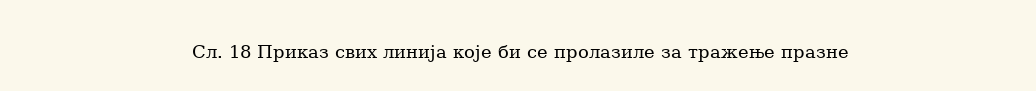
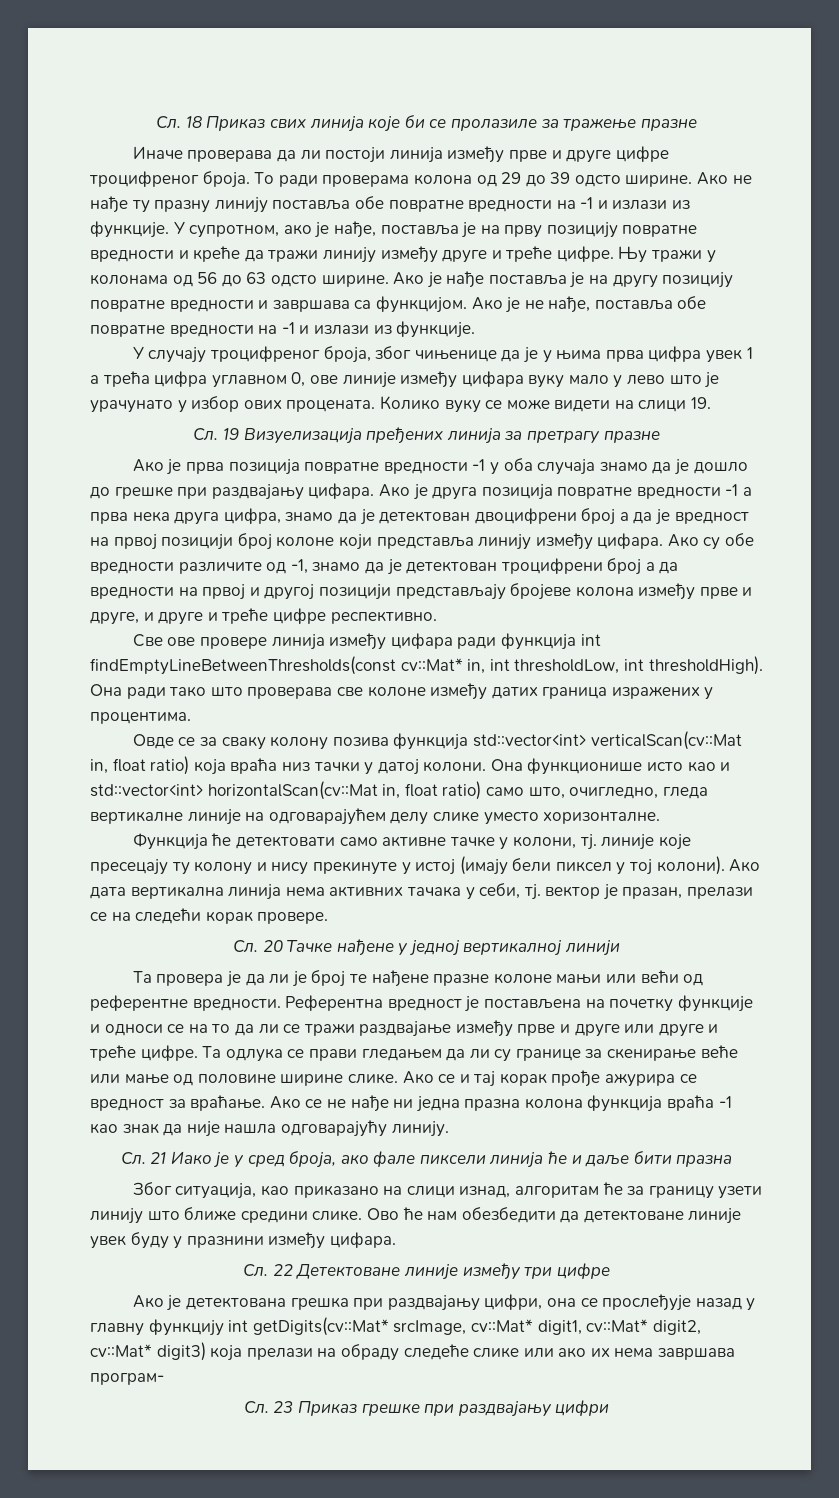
(849, 55) none -> [132,146,669,163] [89,171,752,188] [90,196,691,213] [90,221,698,238] [90,246,716,263] [90,271,734,288] [90,296,707,313] [90,321,476,338] [132,346,753,363] [90,371,720,388] [90,396,712,413] [193,427,660,444] [132,458,748,475] [90,483,753,500] [90,508,749,525] [90,533,755,550] [90,558,679,575] [90,583,753,600] [90,608,437,625] [132,633,601,650] [90,656,763,675] [90,683,714,700] [90,712,191,724] [132,731,742,750] [90,756,731,775] [90,781,708,800] [90,808,661,825] [132,833,691,850] [90,856,761,875] [90,883,754,900] [90,908,329,924] [232,939,621,956] [132,970,704,987] [90,995,753,1012] [90,1020,719,1037] [89,1045,738,1062] [90,1070,697,1087] [90,1095,732,1112] [90,1120,449,1137] [120,1151,733,1168] [132,1182,763,1199] [89,1207,742,1224] [90,1232,396,1249] [243,1263,610,1280] [132,1294,756,1311] [90,1317,701,1336] [90,1342,736,1361] [90,1373,164,1385] [243,1400,610,1417] // Иначе проверава да ли постоји линија између прве и друге цифре троцифреног броја. То ради проверама колона од 29 до 39 одсто ширине. Ако не нађе ту празну линију поставља обе повратне вредности на -1 и излази из функције. У супротном, ако је нађе, поставља је на прву позицију повратне вредности и креће да тражи линију између друге и треће цифре. Њу тражи у колонама од 56 до 63 одсто ширине. Ако је нађе поставља је на другу позицију повратне вредности и завршава са функцијом. Ако је не нађе, поставља обе повратне вредности на -1 и излази из функције. // У случају троцифреног броја, због чињенице да је у њима прва цифра увек 1 а трећа цифра углавном 0, ове линије између цифара вуку мало у лево што је урачунато у избор ових процената. Колико вуку се може видети на слици 19. // Сл. 19 Визуелизација пређених линија за претрагу празне // Ако је прва позиција повратне вредности -1 у оба случаја знамо да је дошло до грешке при раздвајању цифара. Ако је друга позиција повратне вредности -1 а прва нека друга цифра, знамо да је детектован двоцифрени број а да је вредност на првој позицији број колоне који представља линију између цифара. Ако су обе вредности различите од -1, знамо да је детектован троцифрени број а да вредности на првој и другој позицији представљају бројеве колона између прве и друге, и друге и треће цифре респективно. // Све ове провере линија између цифара ради функција int findEmptyLineBetweenThresholds(const cv::Mat* in, int thresholdLow, int thresholdHigh). Она ради тако што проверава све колоне између датих граница изражених у процентима. // Овде се за сваку колону позива функција std::vector<int> verticalScan(cv::Mat in, float ratio) која враћа низ тачки у датој колони. Она функционише исто као и std::vector<int> horizontalScan(cv::Mat in, float ratio) само што, очигледно, гледа вертикалне линије на одговарајућем делу слике уместо хоризонталне. // Функција ће детектовати само активне тачке у колони, тј. линије које пресецају ту колону и нису прекинуте у истој (имају бели пиксел у тој колони). Ако дата вертикална линија нема активних тачака у себи, тј. вектор је празан, прелази се на следећи корак провере. // Сл. 20 Тачке нађене у једној вертикалној линији // Та провера је да ли је број те нађене празне колоне мањи или већи од референтне вредности. Референтна вредност је постављена на почетку функције и односи се на то да ли се тражи раздвајање између прве и друге или друге и треће цифре. Та одлука се прави гледањем да ли су границе за скенирање веће или мање од половине ширине слике. Ако се и тај корак прође ажурира се вредност за враћање. Ако се не нађе ни једна празна колона функција враћа -1 као знак да није нашла одговарајућу линију. // Сл. 21 Иако је у сред броја, ако фале пиксели линија ће и даље бити празна // Због ситуација, као приказано на слици изнад, алгоритам ће за границу узети линију што ближе средини слике. Ово ће нам обезбедити да детектоване линије увек буду у празнини између цифара. // Сл. 22 Детектоване линије између три цифре // Ако је детектована грешка при раздвајању цифри, она се прослеђује назад у главну функцију int getDigits(cv::Mat* srcImage, cv::Mat* digit1, cv::Mat* digit2, cv::Mat* digit3) која прелази на обраду следеће слике или ако их нема завршава програм- // Сл. 23 Приказ грешке при раздвајању цифри

